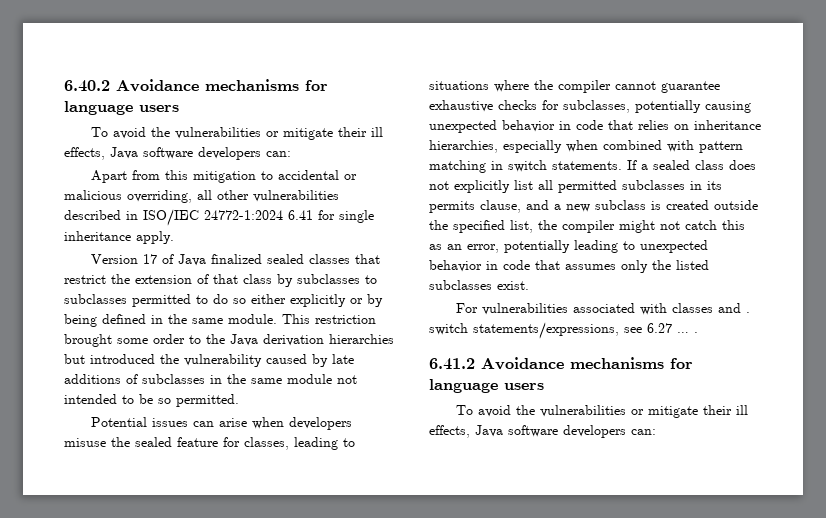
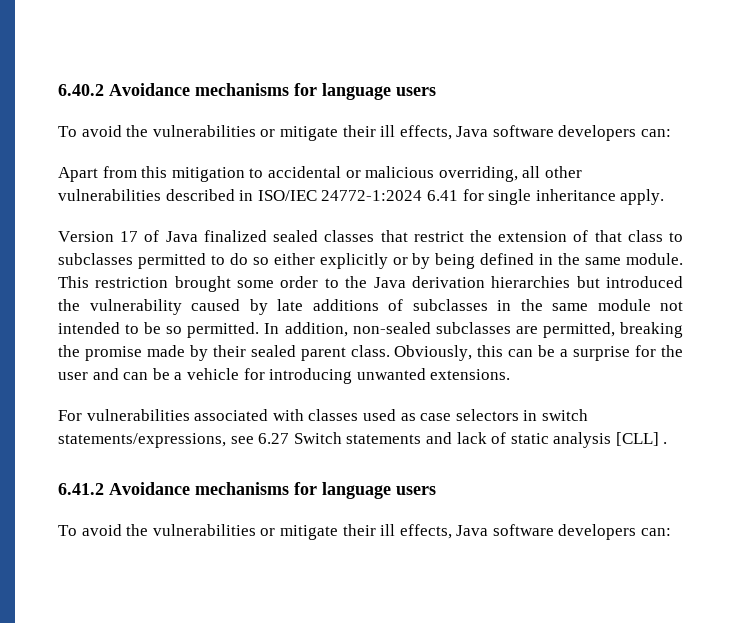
[277,274,360,287] by subclasses -> (663, 236) none
[90,417,352,430] [64,437,355,450] [429,80,720,93] [429,100,751,113] [429,120,761,133] [429,140,743,153] [429,160,756,173] [429,180,722,193] [429,200,758,213] [429,220,745,233] [429,240,708,253] [429,260,709,273] [429,280,529,290] // Potential issues can arise when developers misuse the sealed feature for classes, leading to situations where the compiler cannot guarantee exhaustive checks for subclasses, potentially causing unexpected behavior in code that relies on inheritance hierarchies, especially when combined with pattern matching in switch statements. If a sealed class does not explicitly list all permitted subclasses in its permits clause, and a new subclass is created outside the specified list, the compiler might not catch this as an error, potentially leading to unexpected behavior in code that assumes only the listed subclasses exist. -> [264,322,683,338] [58,345,683,361] [58,368,511,384] In addition, non-sealed subclasses are permitted, breaking the promise made by their sealed parent class. Obviously, this can be a surprise for the user and can be a vehicle for introducing unwanted extensions.
[717,303,750,313] [429,322,689,339] and . switch statements/expressions, see 6.27 … -> [362,409,588,421] [58,432,659,448] used as case selectors in switch statements/expressions, see 6.27 Switch statements and lack of static analysis [CLL]

